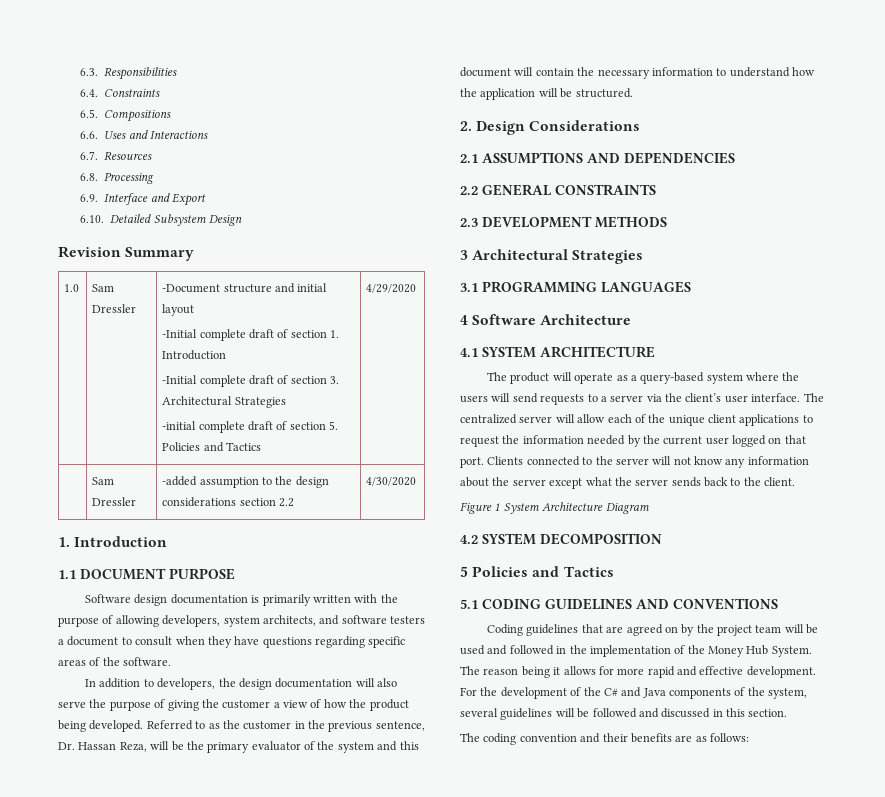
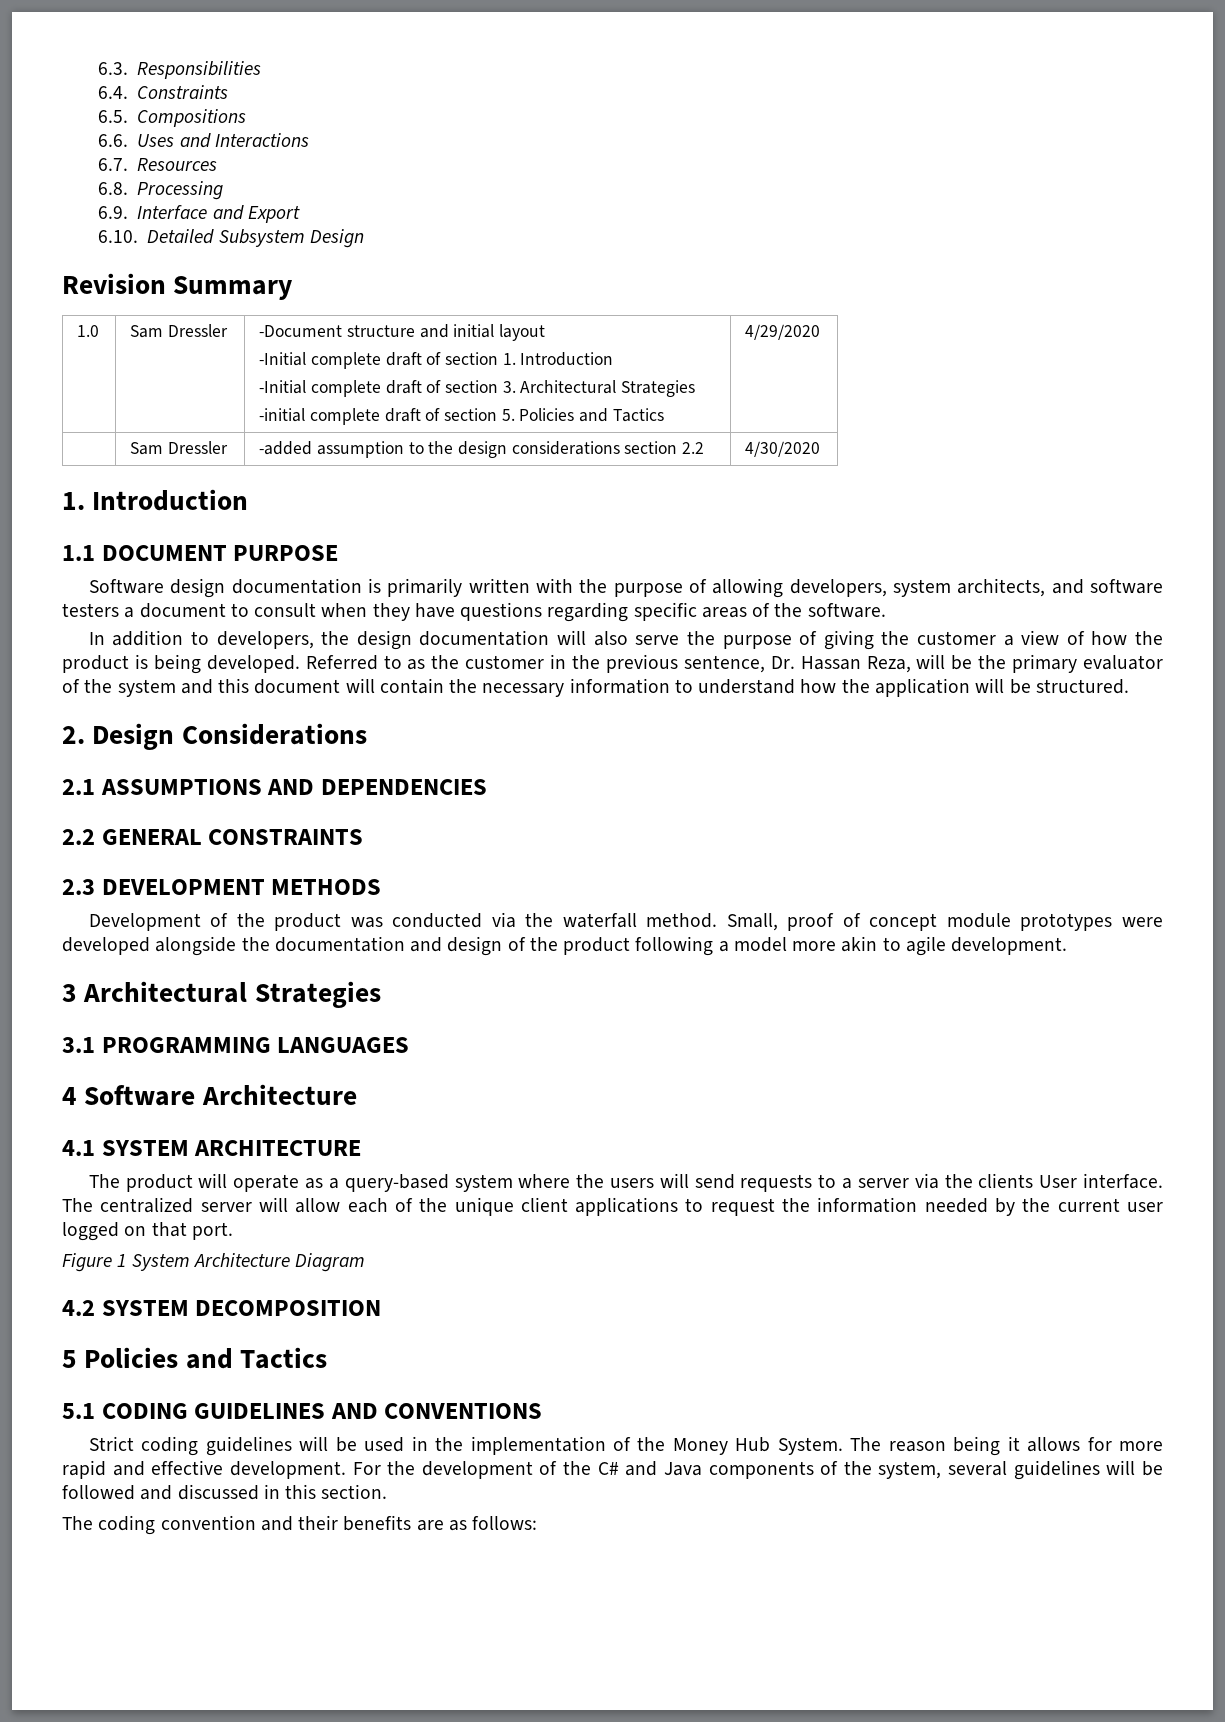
(409, 705) none -> [134,654,148,669] is
(667, 222) none -> [88,912,1163,931] [62,936,1068,956] // Development of the product was conducted via the waterfall method. Small, proof of concept module prototypes were developed alongside the documentation and design of the product following a model more akin to agile development.
[685,393,748,403] client’s user -> [978,1173,1078,1188] clients User
[487,456,809,468] [460,477,796,489] Clients connected to the server will not know any information about the server except what the server sends back to the client. -> (233, 1231) none
[487,624,782,636] Coding guidelines that are agreed on by the project team -> [88,1436,292,1456] Strict coding guidelines
[487,645,554,655] and followed -> (405, 1444) none

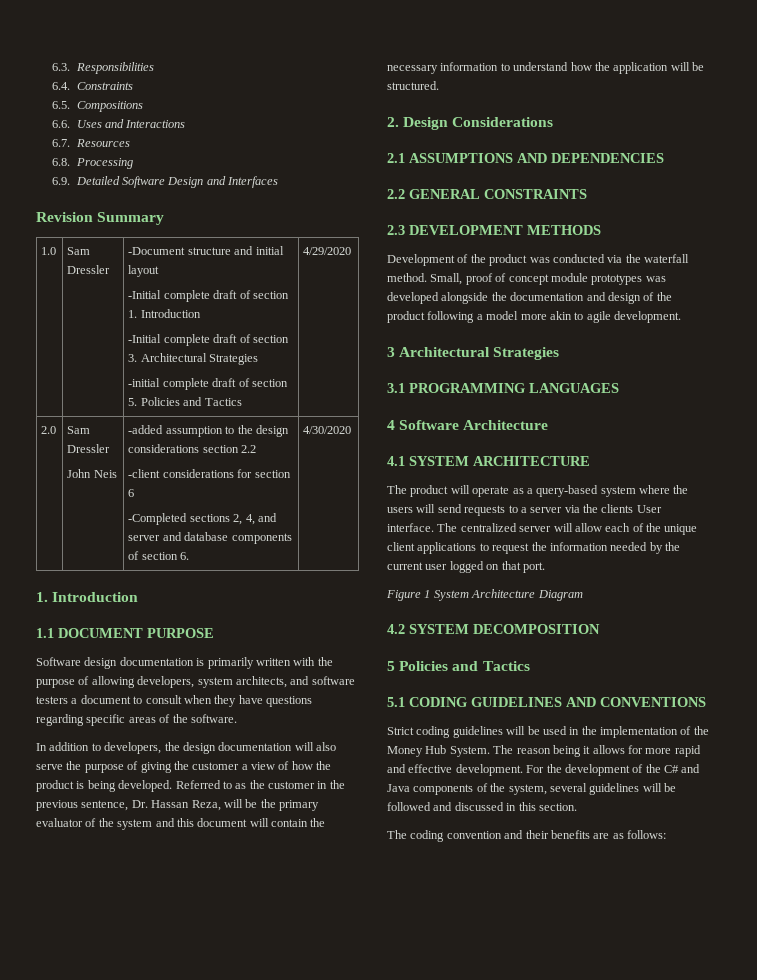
[137,205,300,223] [97,229,364,248] Interface and Export // 6.10. Detailed Subsystem Design -> [75,176,279,188] Detailed Software Design and Interfaces
[130,441,228,455] | Sam Dressler -> [41,426,57,434] [67,426,91,434] [67,444,111,453] [67,469,117,478] 2.0 | Sam Dressler // John Neis
(705, 448) none -> [128,469,291,478] [128,489,135,497] [128,513,277,525] [128,532,292,544] [128,551,190,560] // -client considerations for section 6 // -Completed sections 2, 4, and server and database components of section 6.
[1121,917,1163,927] were -> [645,276,666,282] was

